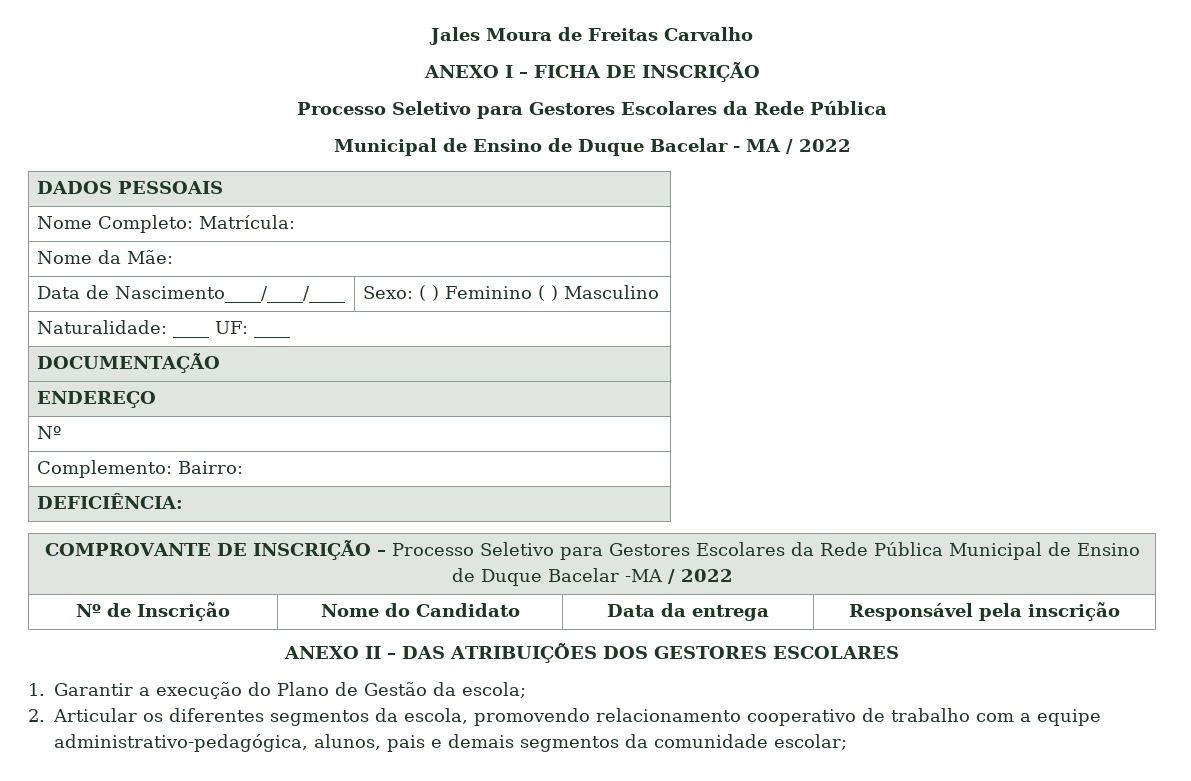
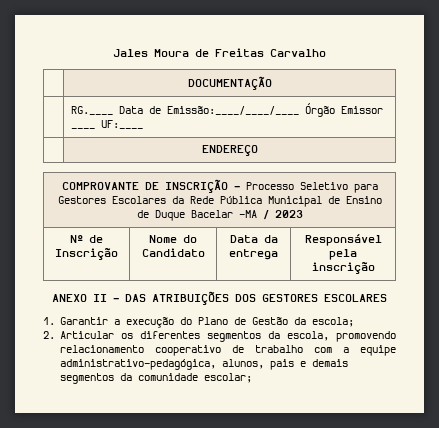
[423,62,760,82] [297,101,887,119] [333,138,851,156] [36,181,223,194] [36,215,295,233] [36,250,173,264] [36,285,345,303] [362,285,659,301] [36,320,167,334] [172,334,209,338] [214,321,248,334] [253,334,290,338] [36,353,220,373] [36,391,156,408] [36,426,61,439] [36,460,243,478] [36,493,183,509] // ANEXO I – FICHA DE INSCRIÇÃO // Processo Seletivo para Gestores Escolares da Rede Pública // Municipal de Ensino de Duque Bacelar - MA / 2022 // DADOS PESSOAIS // Nome Completo: Matrícula: // Nome da Mãe: // Data de Nascimento____/____/____ | Sexo: ( ) Feminino ( ) Masculino // Naturalidade: ____ UF: ____ // DOCUMENTAÇÃO // ENDEREÇO // Nº // Complemento: Bairro: // DEFICIÊNCIA: -> [187,76,272,90] [70,103,383,117] [70,120,143,129] [201,145,258,156] // | DOCUMENTAÇÃO // | RG.____ Data de Emissão:____/____/____ Órgão Emissor ____ UF:____ // | ENDEREÇO
[680,569,733,582] 2022 -> [274,210,303,218] 2023

